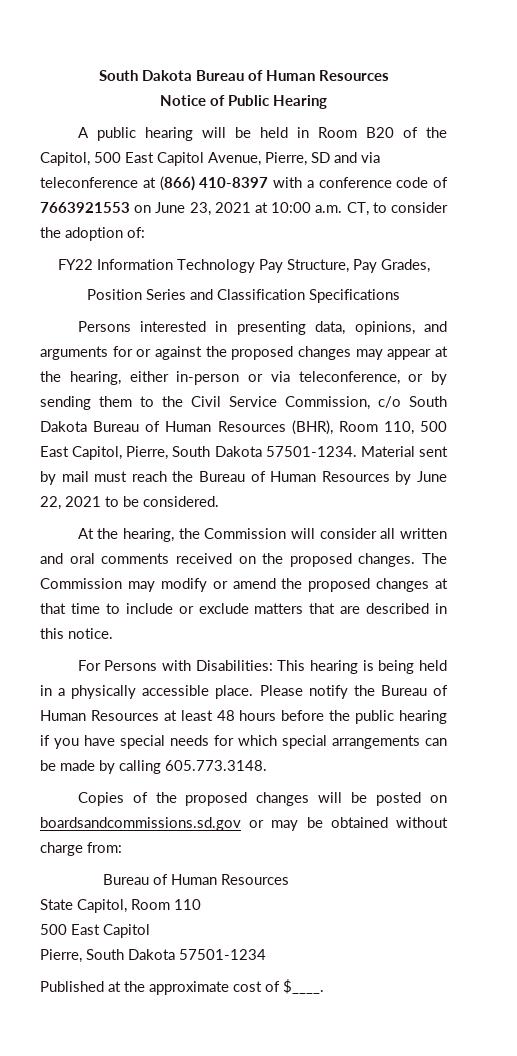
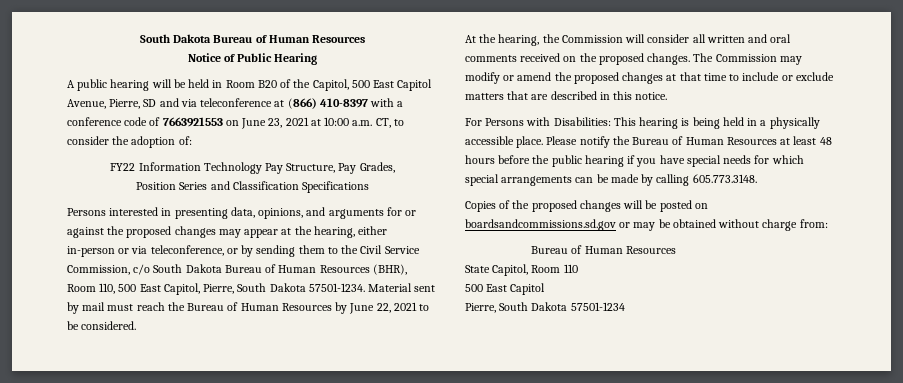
[40,979,324,995] // Published at the approximate cost of $____. -> (625, 306) none

